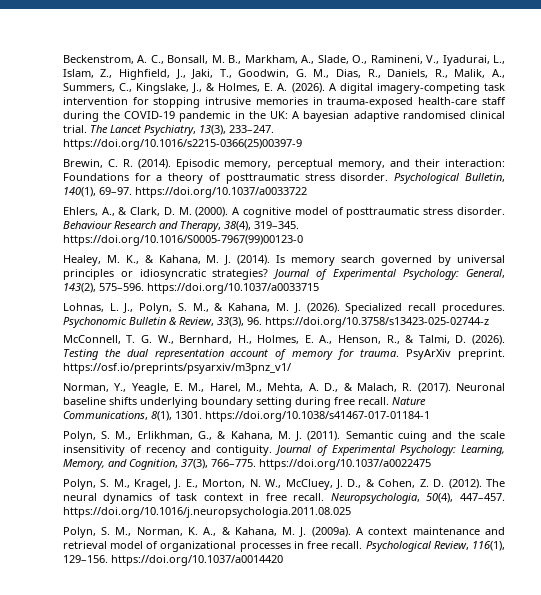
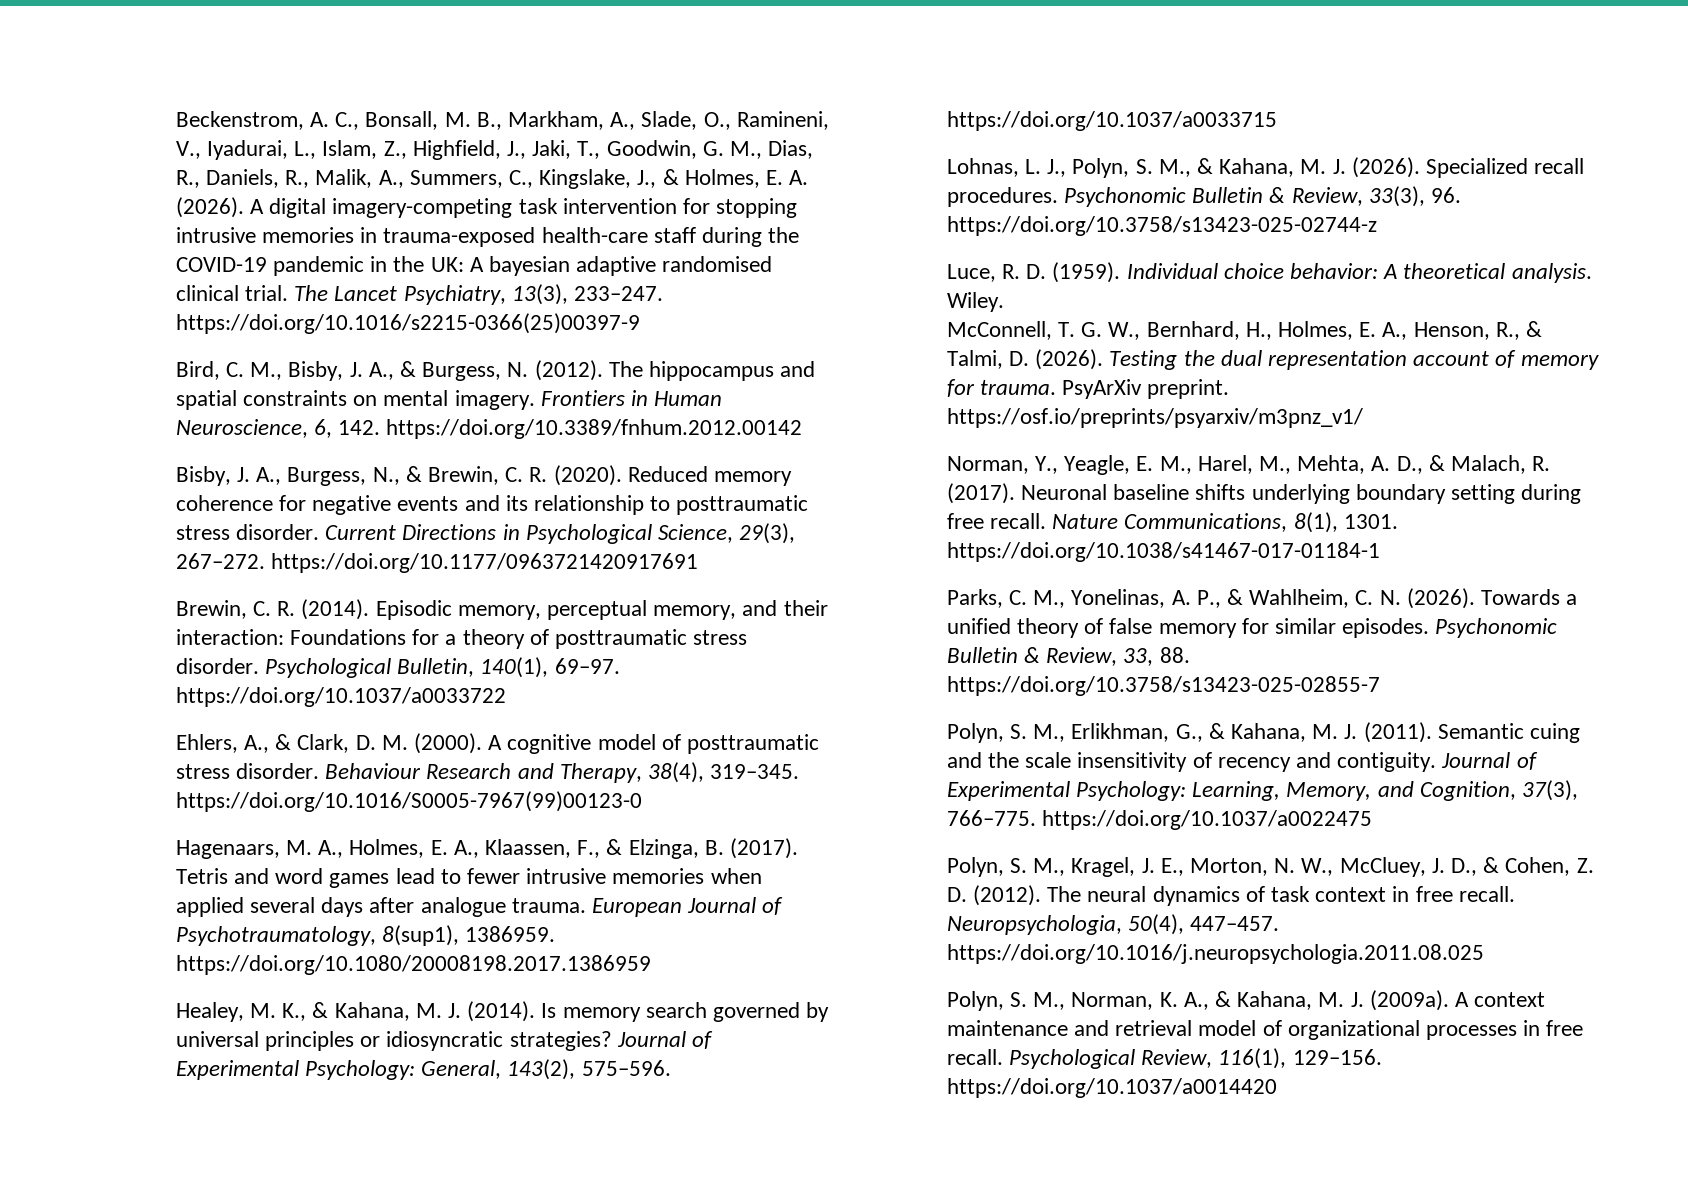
(302, 144) none -> [175,360,816,381] [175,390,723,410] [175,419,803,439] [175,465,792,486] [175,495,809,515] [175,523,796,544] [175,553,698,573] // Bird, C. M., Bisby, J. A., & Burgess, N. (2012). The hippocampus and spatial constraints on mental imagery. Frontiers in Human Neuroscience, 6, 142. https://doi.org/10.3389/fnhum.2012.00142 // Bisby, J. A., Burgess, N., & Brewin, C. R. (2020). Reduced memory coherence for negative events and its relationship to posttraumatic stress disorder. Current Directions in Psychological Science, 29(3), 267–272. https://doi.org/10.1177/0963721420917691
(303, 240) none -> [175,838,798,859] [175,868,762,888] [175,897,784,917] [175,925,556,946] [175,955,651,975] // Hagenaars, M. A., Holmes, E. A., Klaassen, F., & Elzinga, B. (2017). Tetris and word games lead to fewer intrusive memories when applied several days after analogue trauma. European Journal of Psychotraumatology, 8(sup1), 1386959. https://doi.org/10.1080/20008198.2017.1386959
(489, 322) none -> [946,262,1592,283] [946,292,1004,312] // Luce, R. D. (1959). Individual choice behavior: A theoretical analysis. Wiley.
(430, 416) none -> [946,588,1578,609] [946,618,1558,638] [946,647,1190,666] [946,676,1380,696] // Parks, C. M., Yonelinas, A. P., & Wahlheim, C. N. (2026). Towards a unified theory of false memory for similar episodes. Psychonomic Bulletin & Review, 33, 88. https://doi.org/10.3758/s13423-025-02855-7

